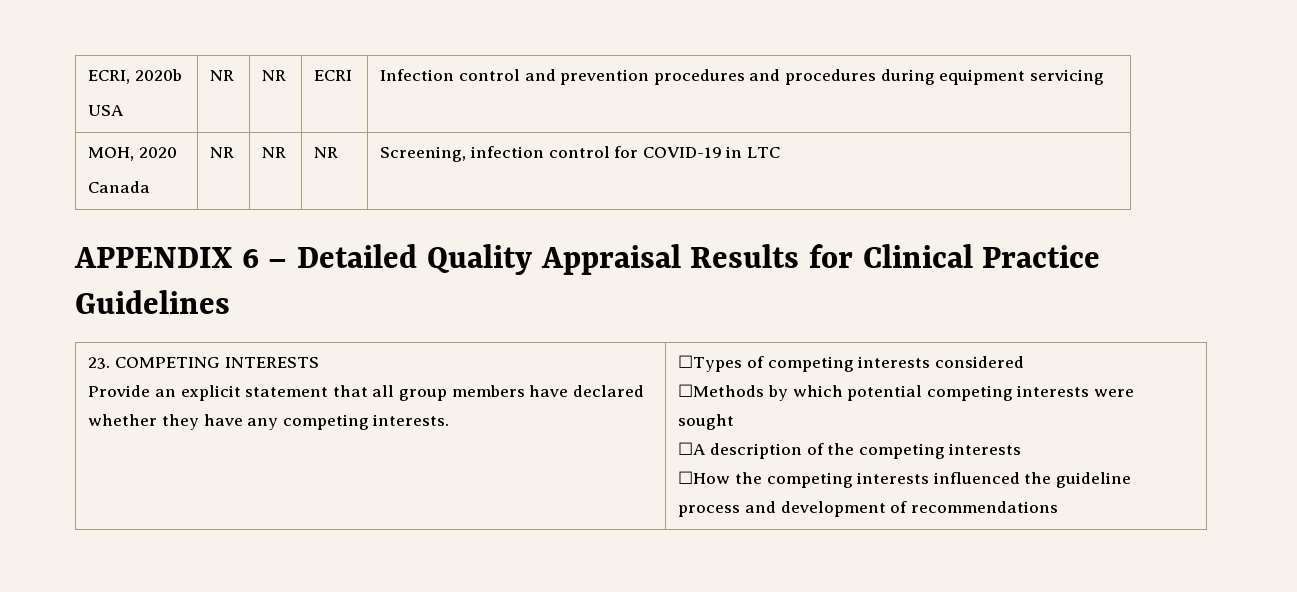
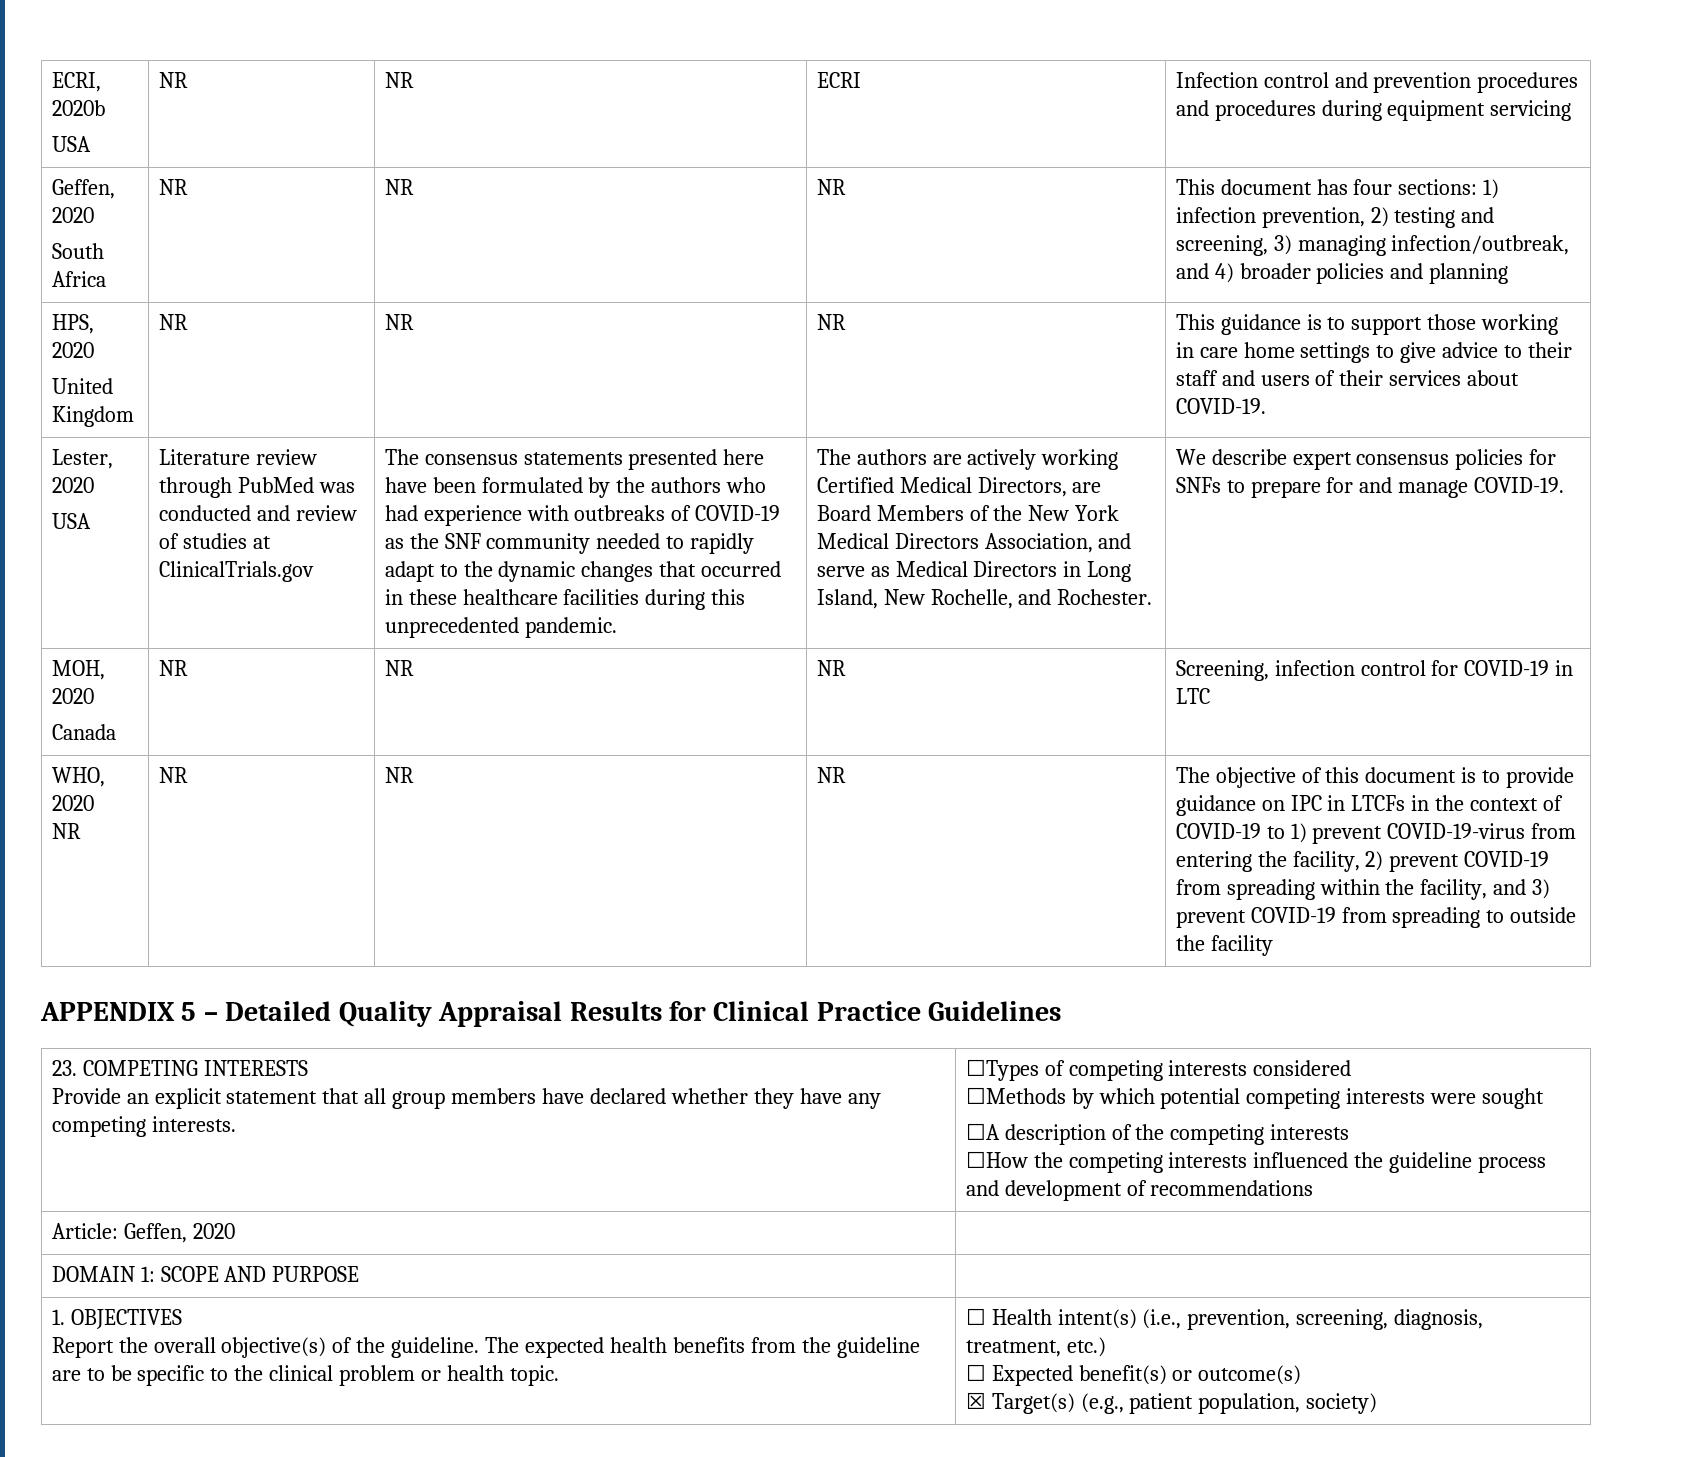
(1104, 77) none -> [51,179,115,199] [51,207,94,223] [51,243,104,259] [51,271,106,287] [158,179,188,195] [384,179,414,195] [816,179,846,195] [1175,179,1500,199] [1175,207,1495,228] [1175,235,1570,256] [1175,263,1509,284] [51,314,94,334] [51,342,94,358] [51,378,113,394] [51,406,134,427] [158,314,188,330] [384,314,414,330] [816,314,846,330] [1175,314,1559,335] [1175,342,1573,363] [1175,370,1520,386] [1175,398,1266,414] [51,449,113,469] [51,477,94,493] [51,513,91,529] [158,449,317,465] [158,477,355,498] [158,505,357,521] [158,533,271,549] [158,561,314,582] [384,449,765,470] [384,477,767,498] [384,505,781,526] [384,533,755,554] [384,561,782,582] [384,589,746,610] [384,617,617,638] [816,449,1119,470] [816,477,1102,497] [816,505,1120,521] [816,533,1132,553] [816,561,1132,582] [816,589,1153,609] [1175,449,1557,470] [1175,477,1565,498] // Geffen, 2020 // South Africa | NR | NR | NR | This document has four sections: 1) infection prevention, 2) testing and screening, 3) managing infection/outbreak, and 4) broader policies and planning // HPS, 2020 // United Kingdom | NR | NR | NR | This guidance is to support those working in care home settings to give advice to their staff and users of their services about COVID-19. // Lester, 2020 // USA | Literature review through PubMed was conducted and review of studies at ClinicalTrials.gov | The consensus statements presented here have been formulated by the authors who had experience with outbreaks of COVID-19 as the SNF community needed to rapidly adapt to the dynamic changes that occurred in these healthcare facilities during this unprecedented pandemic. | The authors are actively working Certified Medical Directors, are Board Members of the New York Medical Directors Association, and serve as Medical Directors in Long Island, New Rochelle, and Rochester. | We describe expert consensus policies for SNFs to prepare for and manage COVID-19.
(780, 152) none -> [51,767,105,787] [51,795,94,811] [51,823,81,839] [158,767,188,783] [384,767,414,783] [816,767,846,783] [1175,767,1575,788] [1175,795,1564,816] [1175,823,1577,844] [1175,851,1550,872] [1175,879,1551,900] [1175,907,1577,928] [1175,935,1273,956] // WHO, 2020 // NR | NR | NR | NR | The objective of this document is to provide guidance on IPC in LTCFs in the context of COVID-19 to 1) prevent COVID-19-virus from entering the facility, 2) prevent COVID-19 from spreading within the facility, and 3) prevent COVID-19 from spreading to outside the facility
[241,249,259,268] 6 -> [181,1002,197,1021] 5
(1058, 507) none -> [51,1223,235,1243] [51,1266,360,1282] [51,1309,182,1329] [51,1337,920,1358] [51,1365,560,1386] [965,1308,1484,1330] [965,1337,1106,1357] [965,1364,1302,1386] [965,1392,1378,1414] // Article: Geffen, 2020 | // DOMAIN 1: SCOPE AND PURPOSE | // 1. OBJECTIVES // Report the overall objective(s) of the guideline. The expected health benefits from the guideline are to be specific to the clinical problem or health topic. | ☐ Health intent(s) (i.e., prevention, screening, diagnosis, treatment, etc.) // ☐ Expected benefit(s) or outcome(s) // ☒ Target(s) (e.g., patient population, society)

